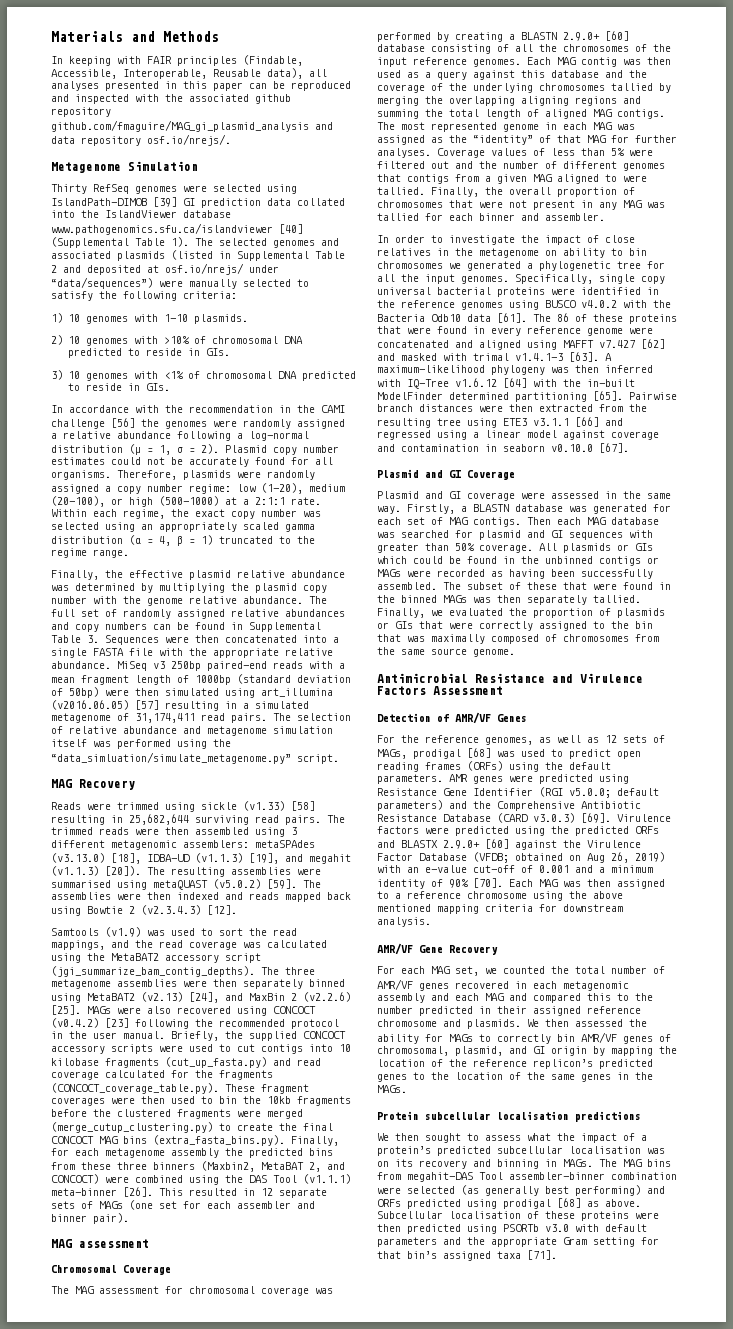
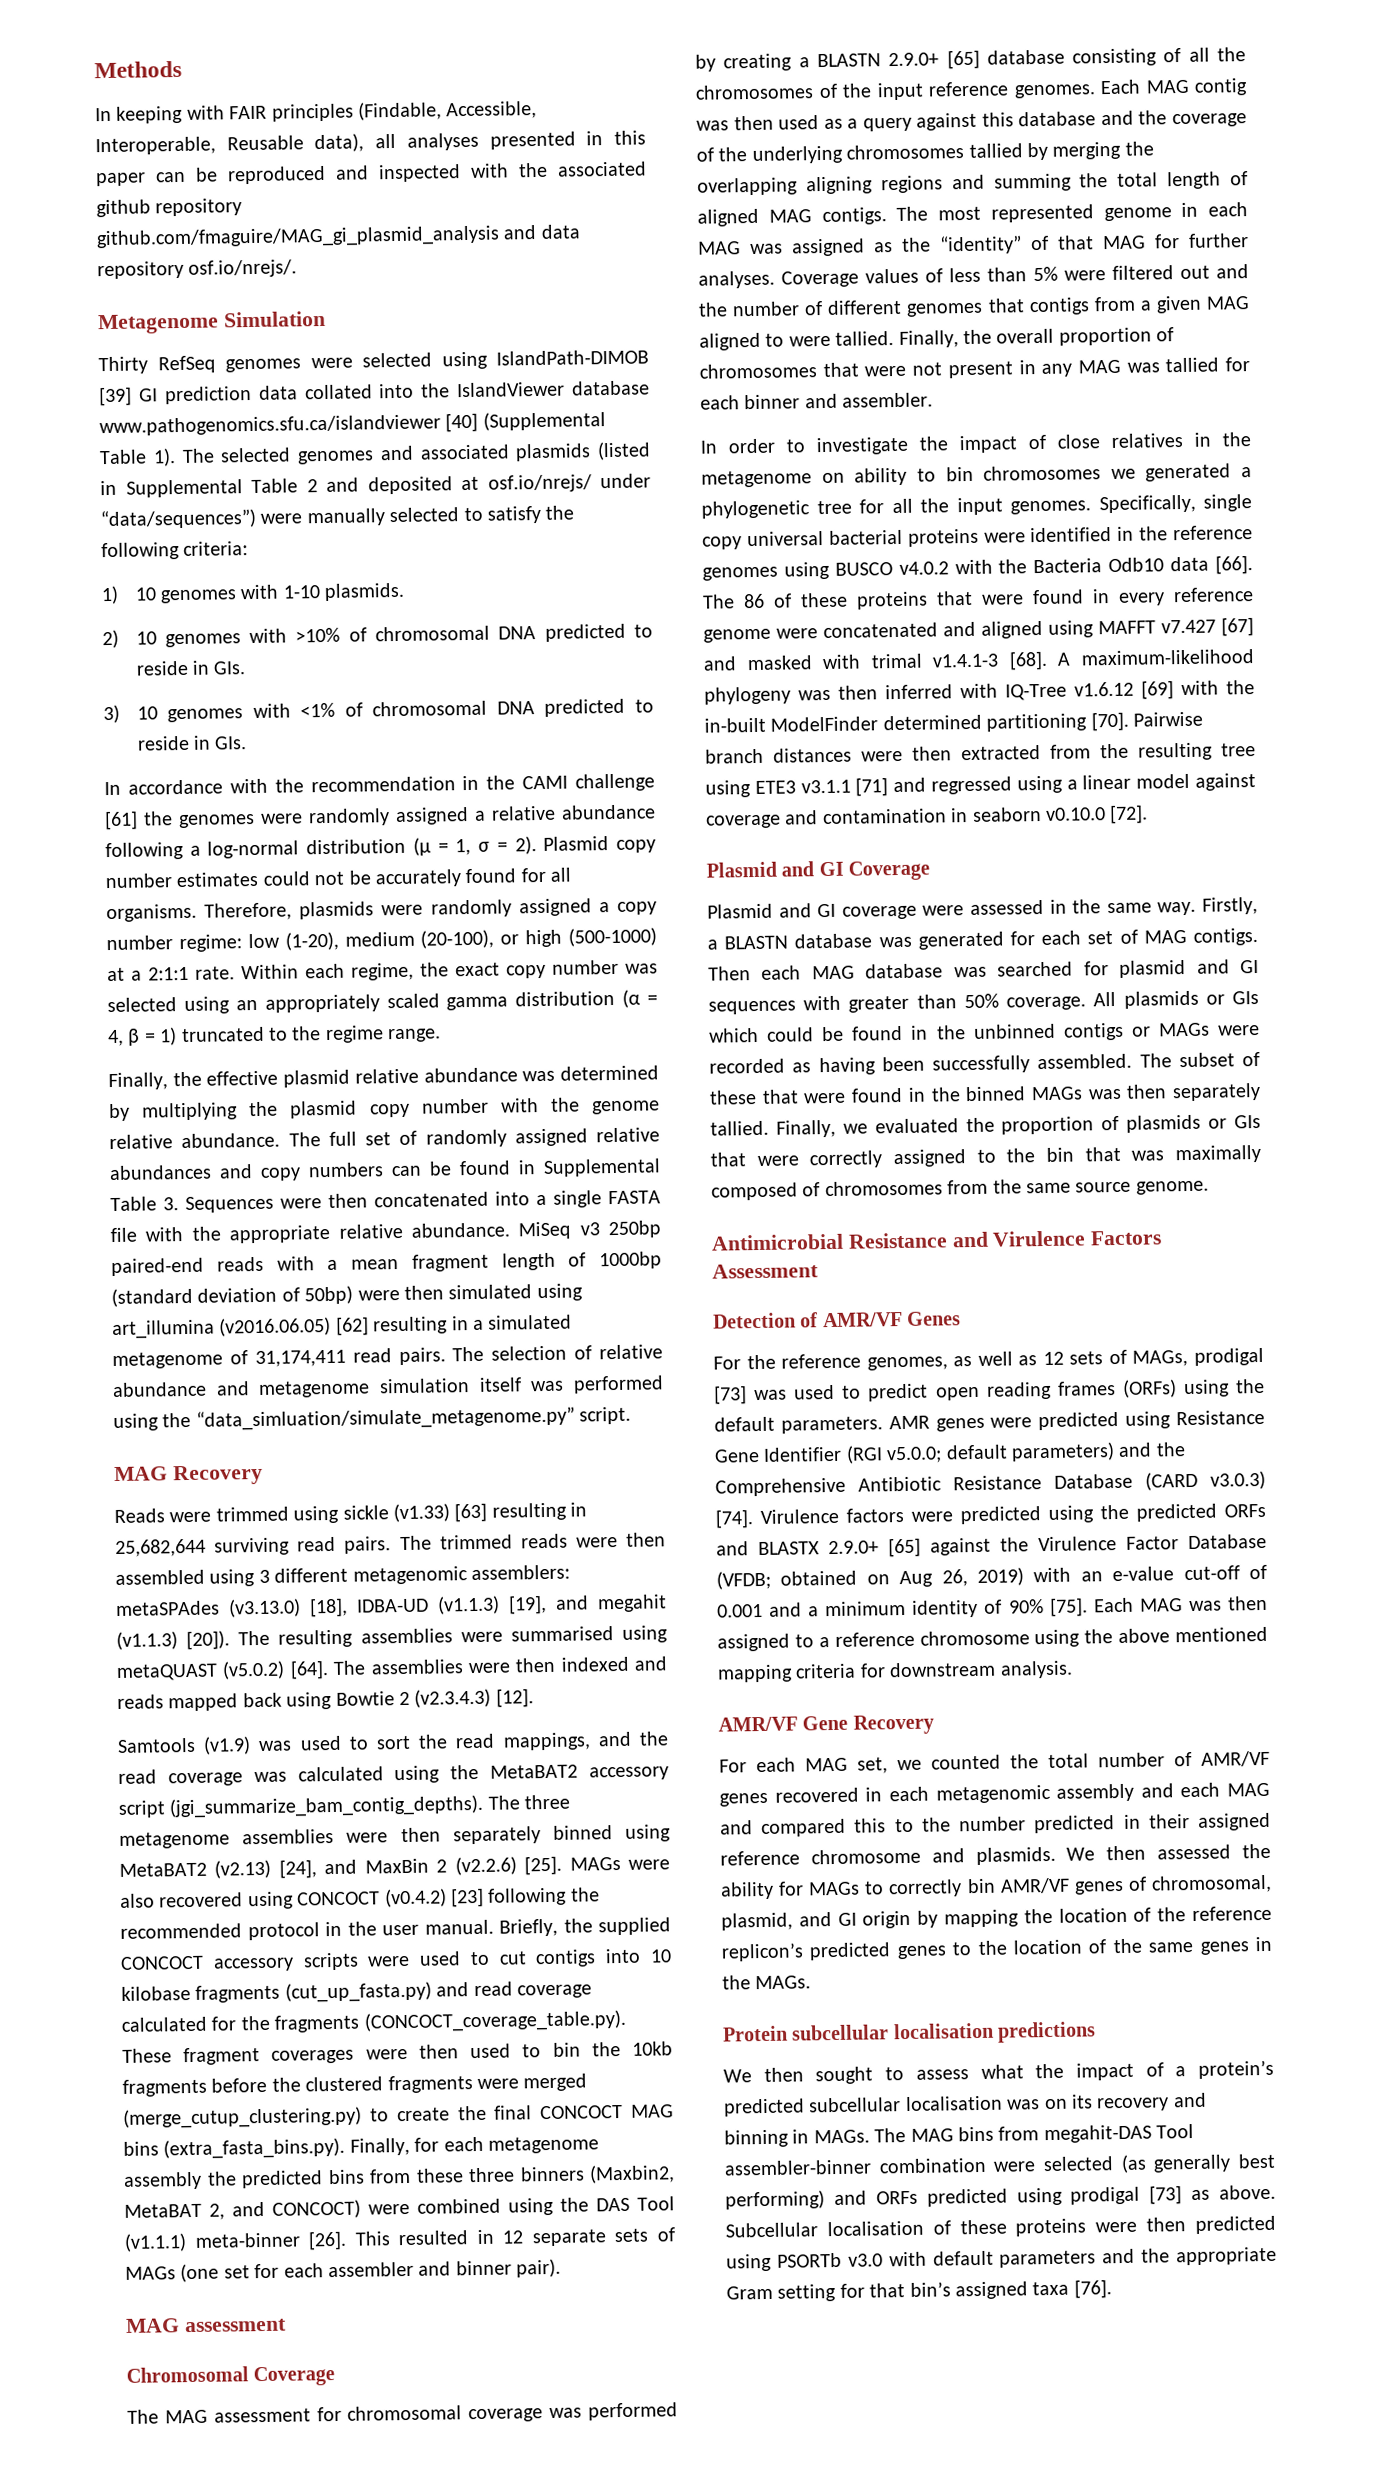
[51,31,155,42] Materials and -> (94, 69) none
[111,418,135,428] [56] -> [104,810,138,831] [61]
[135,700,159,710] [57] -> [335,1316,369,1336] [62]
[291,801,315,811] [58] -> [454,1502,488,1523] [63]
[267,879,297,889] [59]. -> [289,1660,329,1680] [64].
[605,31,629,41] [60] -> [946,49,980,70] [65]
[497,313,527,323] [61]. -> [1215,555,1253,575] [66].
[641,339,665,349] [62] -> [1221,617,1254,637] [67]
[569,352,599,362] [63]. -> [1008,650,1048,671] [68].
[503,378,527,388] [64] -> [1141,680,1174,700] [69]
[593,391,623,401] [65]. -> [1090,711,1129,732] [70].
[575,417,599,427] [66] -> [855,777,889,797] [71]
[599,443,629,453] [67]. -> [1109,804,1149,825] [72].
[467,748,491,758] [68] -> [714,1385,747,1405] [73]
[581,813,611,823] [69]. -> [715,1509,754,1529] [74].
[485,839,509,849] [60] -> [888,1537,921,1558] [65]
[473,878,503,888] [70]. -> [1049,1597,1088,1617] [75].
[557,1198,581,1208] [68] -> [1149,2185,1183,2205] [73]
[527,1250,557,1260] [71]. -> [1073,2279,1112,2299] [76].

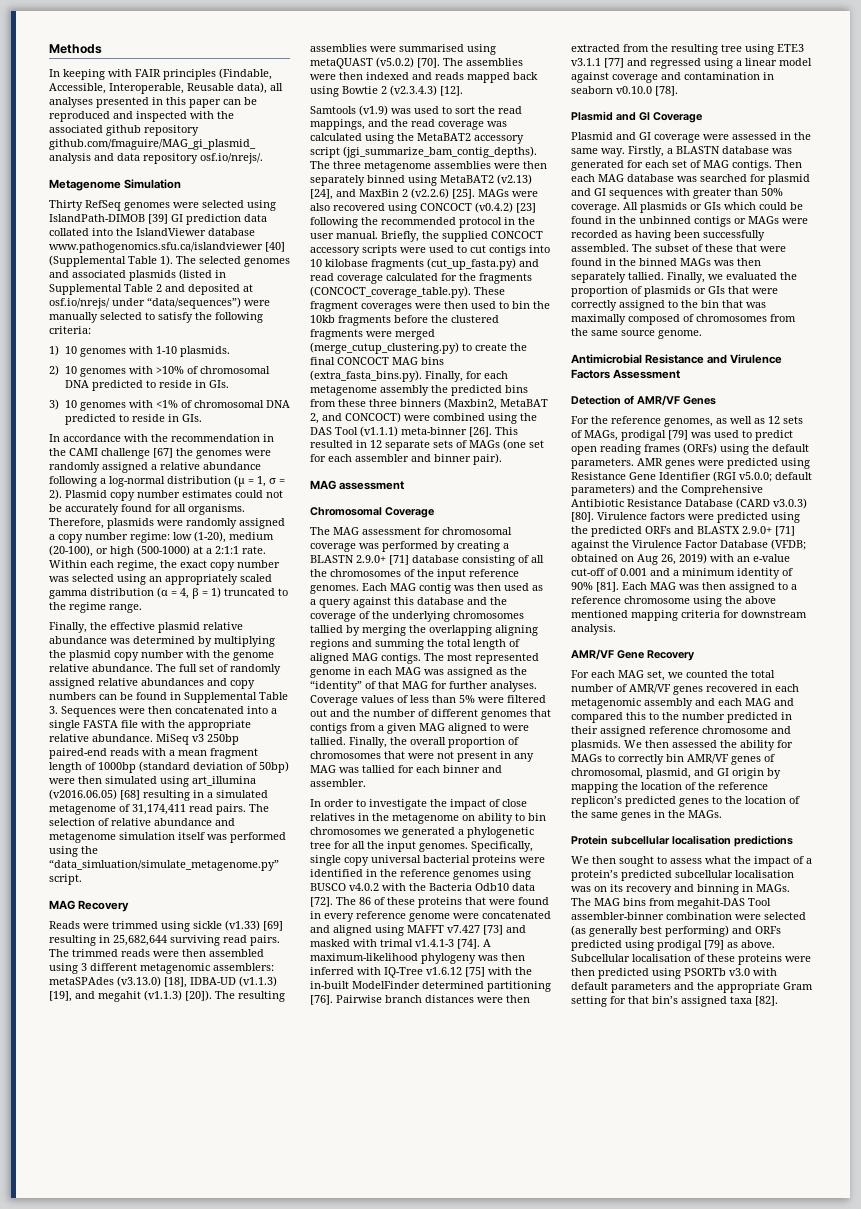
[104,810,138,831] [61] -> [153,448,173,458] [67]
[335,1316,369,1336] [62] -> [120,790,140,800] [68]
[454,1502,488,1523] [63] -> [263,921,283,931] [69]
[289,1660,329,1680] [64]. -> [417,58,440,68] [70].
[946,49,980,70] [65] -> [389,555,409,565] [71]
[1215,555,1253,575] [66]. -> [310,897,333,907] [72].
[1221,617,1254,637] [67] -> [483,925,503,935] [73]
[1008,650,1048,671] [68]. -> [457,939,480,949] [74].
[1141,680,1174,700] [69] -> [465,967,485,977] [75]
[1090,711,1129,732] [70]. -> [310,995,333,1005] [76].
[855,777,889,797] [71] -> [604,58,624,68] [77]
[1109,804,1149,825] [72]. -> [655,86,678,96] [78].
[714,1385,747,1405] [73] -> [668,430,688,440] [79]
[715,1509,754,1529] [74]. -> [571,512,594,522] [80].
[888,1537,921,1558] [65] -> [775,526,795,536] [71]
[1049,1597,1088,1617] [75]. -> [596,582,619,592] [81].
[1149,2185,1183,2205] [73] -> [704,940,724,950] [79]
[1073,2279,1112,2299] [76]. -> [755,996,778,1006] [82].

